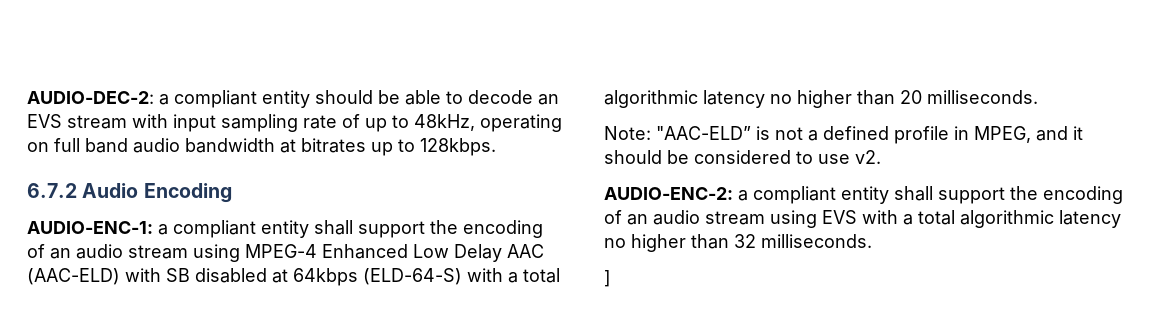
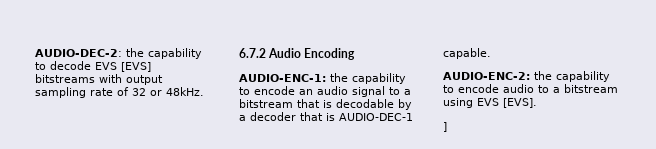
[159,90,559,108] [27,114,562,132] [27,138,496,156] [27,183,232,203] [27,220,543,238] [27,244,544,262] [27,268,560,286] [604,90,1038,108] [604,126,1083,144] [604,150,881,164] [604,186,1123,204] [604,210,1121,228] [604,234,872,252] a compliant entity should be able to decode an EVS stream with input sampling rate of up to 48kHz, operating on full band audio bandwidth at bitrates up to 128kbps. // 6.7.2 Audio Encoding // AUDIO-ENC-1: a compliant entity shall support the encoding of an audio stream using MPEG-4 Enhanced Low Delay AAC (AAC-ELD) with SB disabled at 64kbps (ELD-64-S) with a total algorithmic latency no higher than 20 milliseconds. // Note: "AAC-ELD” is not a defined profile in MPEG, and it should be considered to use v2. // AUDIO-ENC-2: a compliant entity shall support the encoding of an audio stream using EVS with a total algorithmic latency no higher than 32 milliseconds. -> [126,48,202,59] [35,61,151,72] [35,74,163,85] [35,87,204,98] [239,48,356,60] [239,73,406,84] [239,86,411,97] [239,99,412,110] [239,112,413,121] [443,48,491,59] [443,71,610,82] [443,84,618,93] [443,98,537,108] the capability to decode EVS [EVS] bitstreams with output sampling rate of 32 or 48kHz. // 6.7.2 Audio Encoding // AUDIO-ENC-1: the capability to encode an audio signal to a bitstream that is decodable by a decoder that is AUDIO-DEC-1 capable. // AUDIO-ENC-2: the capability to encode audio to a bitstream using EVS [EVS].

